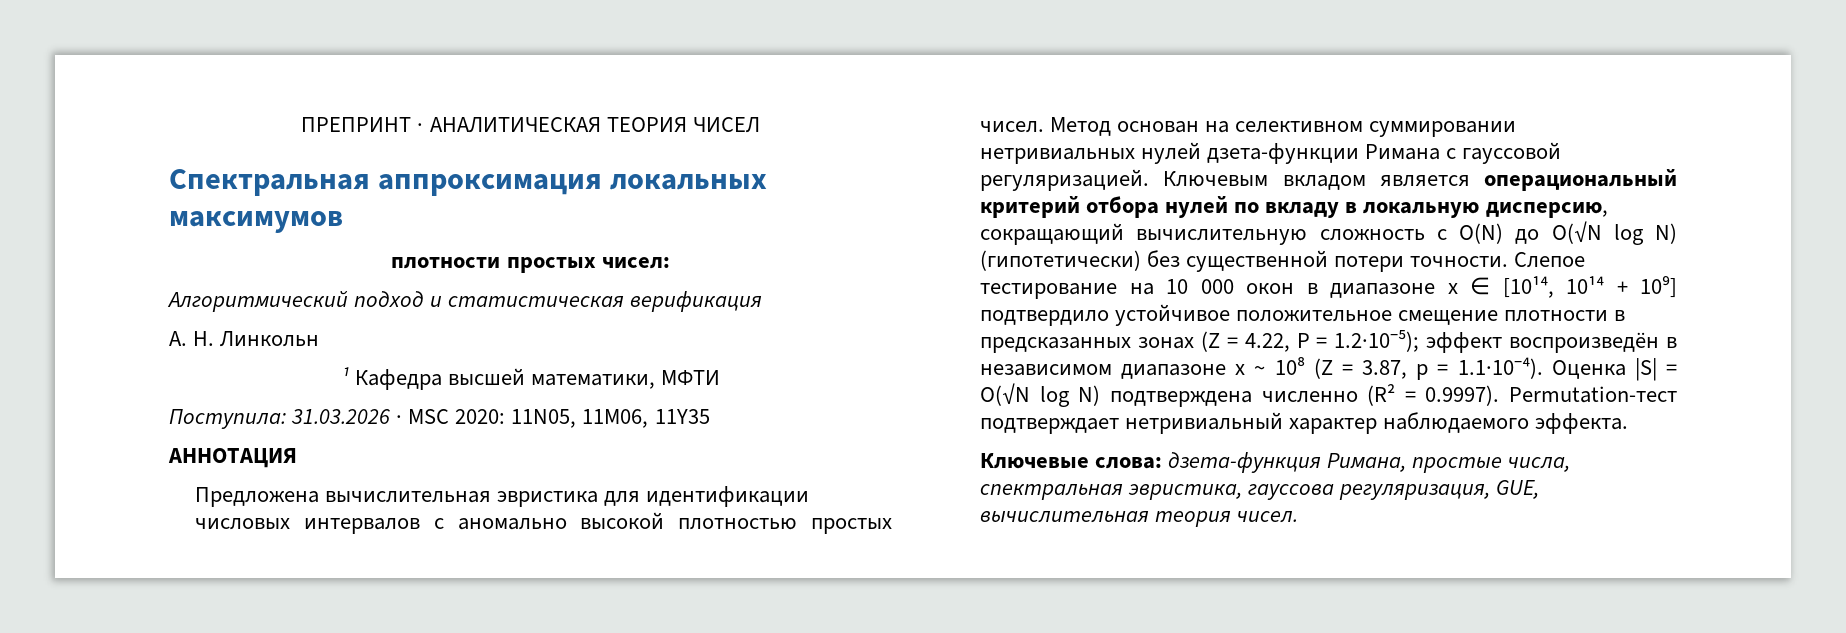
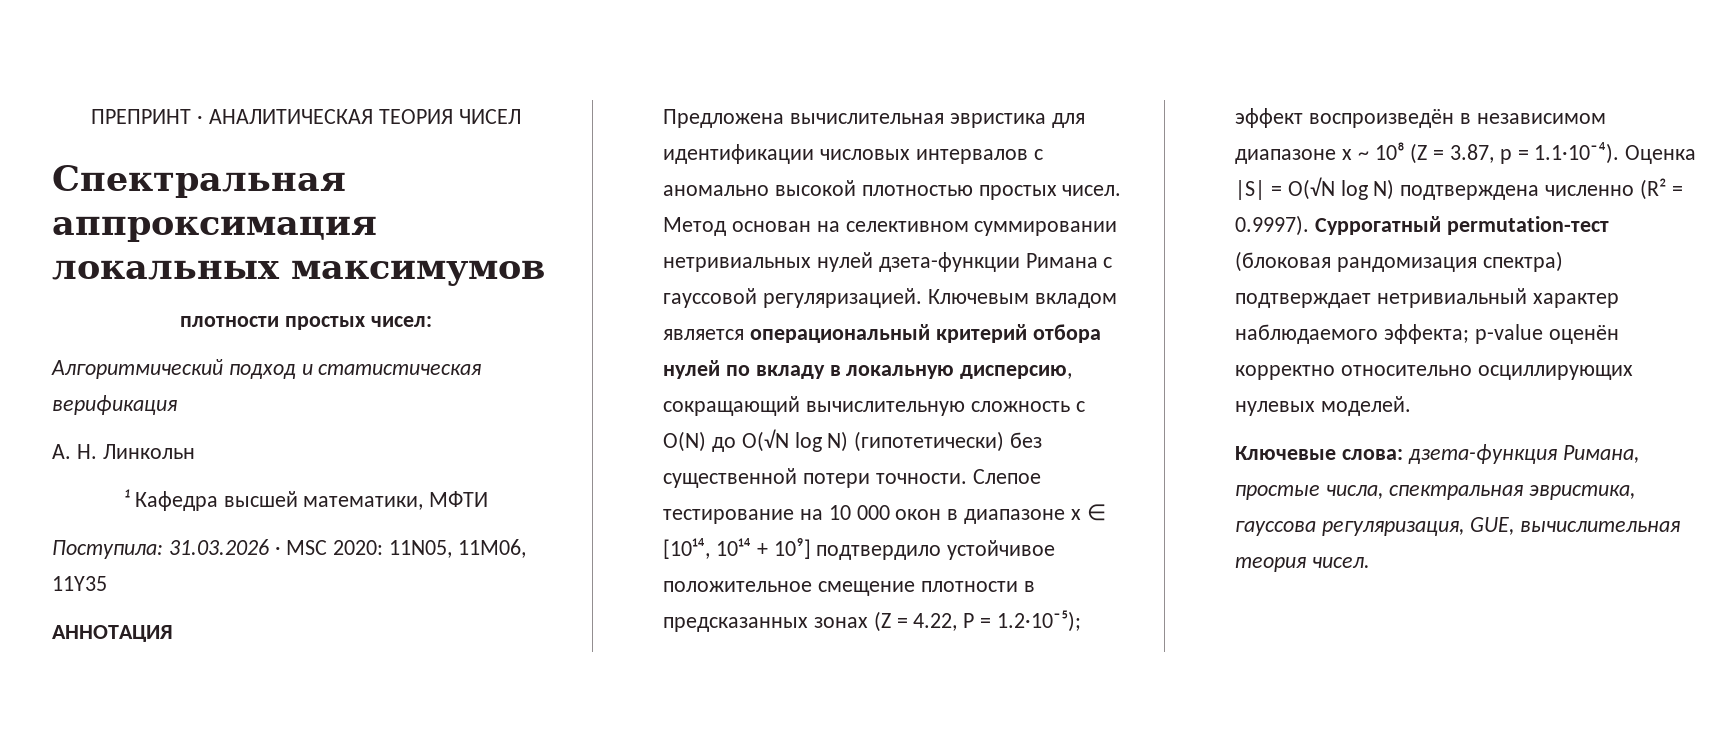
[1509,386,1677,403] [980,412,1629,434] Permutation-тест подтверждает нетривиальный характер наблюдаемого эффекта. -> [1314,216,1609,235] [1235,251,1563,272] [1235,288,1619,308] [1235,324,1619,344] [1235,365,1633,380] [1235,396,1411,416] Суррогатный permutation-тест (блоковая рандомизация спектра) подтверждает нетривиальный характер наблюдаемого эффекта; p-value оценён корректно относительно осциллирующих нулевых моделей.

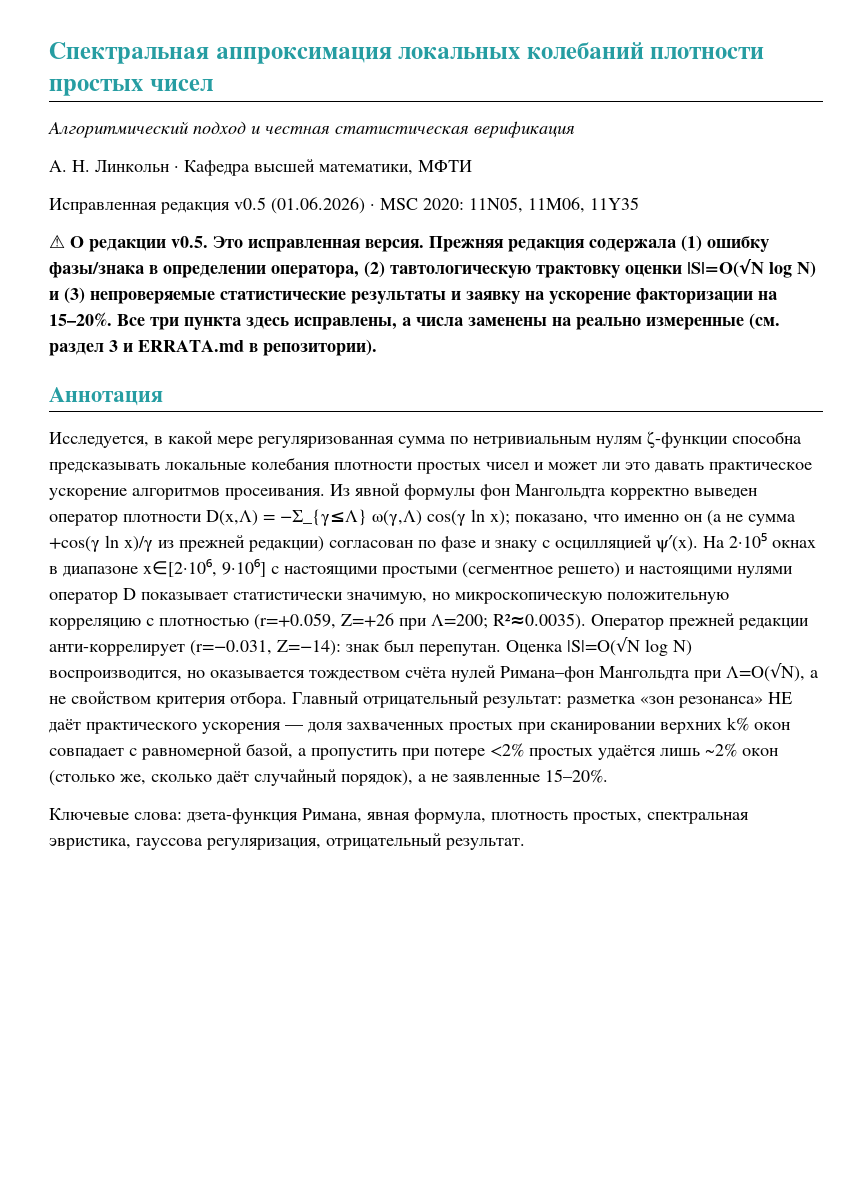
[91,109,521,124] ПРЕПРИНТ · АНАЛИТИЧЕСКАЯ ТЕОРИЯ ЧИСЕЛ // -> (49, 53) none
[291,260,545,286] [180,316,432,330] максимумов // плотности простых чисел: -> [526,42,765,59] [49,79,213,96] колебаний плотности простых чисел
(313, 369) none -> [265,126,330,134] честная
[123,489,130,507] // ¹ -> [174,166,179,172] ·
[52,539,269,559] Поступила: 31.03.2026 -> [49,197,365,214] Исправленная редакция v0.5 (01.06.2026)
[52,625,173,642] [663,109,1085,128] [663,144,1043,164] [663,180,1122,200] [663,217,1118,236] [663,252,1113,272] [663,288,1117,308] [663,324,1101,343] [663,360,1073,379] [663,396,1085,416] [663,429,1043,452] [663,468,1041,488] [663,504,1106,524] [663,538,1056,560] [663,581,1035,596] [663,610,1081,632] [1235,108,1606,128] [1235,142,1697,164] [1235,177,1683,200] [1235,215,1609,236] [1235,251,1563,272] [1235,288,1619,308] [1235,324,1619,344] [1235,365,1633,380] [1235,396,1411,416] [1235,444,1639,464] [1235,485,1635,500] [1235,517,1680,536] [1235,557,1370,572] АННОТАЦИЯ // Предложена вычислительная эвристика для идентификации числовых интервалов с аномально высокой плотностью простых чисел. Метод основан на селективном суммировании нетривиальных нулей дзета-функции Римана с гауссовой регуляризацией. Ключевым вкладом является операциональный критерий отбора нулей по вкладу в локальную дисперсию, сокращающий вычислительную сложность с O(N) до O(√N log N) (гипотетически) без существенной потери точности. Слепое тестирование на 10 000 окон в диапазоне x ∈ [10¹⁴, 10¹⁴ + 10⁹] подтвердило устойчивое положительное смещение плотности в предсказанных зонах (Z = 4.22, P = 1.2·10⁻⁵); эффект воспроизведён в независимом диапазоне x ~ 10⁸ (Z = 3.87, p = 1.1·10⁻⁴). Оценка |S| = O(√N log N) подтверждена численно (R² = 0.9997). Суррогатный permutation-тест (блоковая рандомизация спектра) подтверждает нетривиальный характер наблюдаемого эффекта; p-value оценён корректно относительно осциллирующих нулевых моделей. // Ключевые слова: дзета-функция Римана, простые числа, спектральная эвристика, гауссова регуляризация, GUE, вычислительная теория чисел. -> [49,234,770,252] [49,259,816,278] [49,287,778,304] [49,312,780,330] [49,339,377,356] [49,387,163,406] [49,431,802,448] [49,457,812,474] [49,483,758,500] [49,509,796,526] [49,533,816,553] [49,559,793,578] [49,588,729,604] [49,613,809,630] [49,637,692,656] [49,663,819,682] [49,691,792,708] [49,717,791,734] [49,743,779,760] [49,769,608,786] [49,808,749,824] [49,833,525,850] ⚠ О редакции v0.5. Это исправленная версия. Прежняя редакция содержала (1) ошибку фазы/знака в определении оператора, (2) тавтологическую трактовку оценки |S|=O(√N log N) и (3) непроверяемые статистические результаты и заявку на ускорение факторизации на 15–20%. Все три пункта здесь исправлены, а числа заменены на реально измеренные (см. раздел 3 и ERRATA.md в репозитории). // Аннотация // Исследуется, в какой мере регуляризованная сумма по нетривиальным нулям ζ-функции способна предсказывать локальные колебания плотности простых чисел и может ли это давать практическое ускорение алгоритмов просеивания. Из явной формулы фон Мангольдта корректно выведен оператор плотности D(x,Λ) = −Σ_{γ≤Λ} ω(γ,Λ) cos(γ ln x); показано, что именно он (а не сумма +cos(γ ln x)/γ из прежней редакции) согласован по фазе и знаку с осцилляцией ψ′(x). На 2·10⁵ окнах в диапазоне x∈[2·10⁶, 9·10⁶] с настоящими простыми (сегментное решето) и настоящими нулями оператор D показывает статистически значимую, но микроскопическую положительную корреляцию с плотностью (r=+0.059, Z=+26 при Λ=200; R²≈0.0035). Оператор прежней редакции анти-коррелирует (r=−0.031, Z=−14): знак был перепутан. Оценка |S|=O(√N log N) воспроизводится, но оказывается тождеством счёта нулей Римана–фон Мангольдта при Λ=O(√N), а не свойством критерия отбора. Главный отрицательный результат: разметка «зон резонанса» НЕ даёт практического ускорения — доля захваченных простых при сканировании верхних k% окон совпадает с равномерной базой, а пропустить при потере <2% простых удаётся лишь ~2% окон (столько же, сколько даёт случайный порядок), а не заявленные 15–20%. // Ключевые слова: дзета-функция Римана, явная формула, плотность простых, спектральная эвристика, гауссова регуляризация, отрицательный результат.

